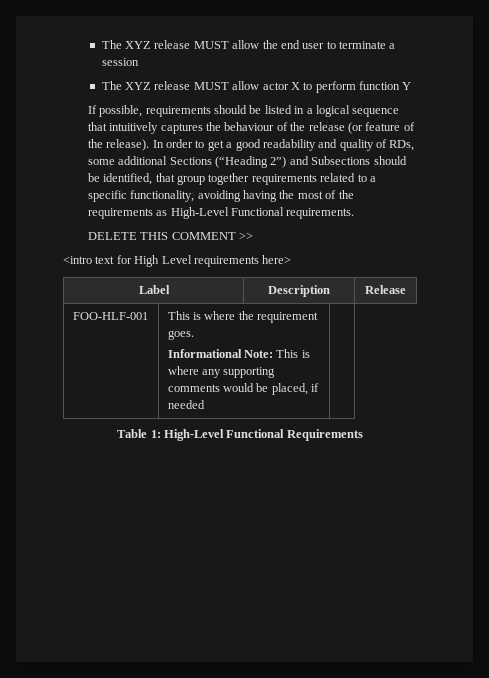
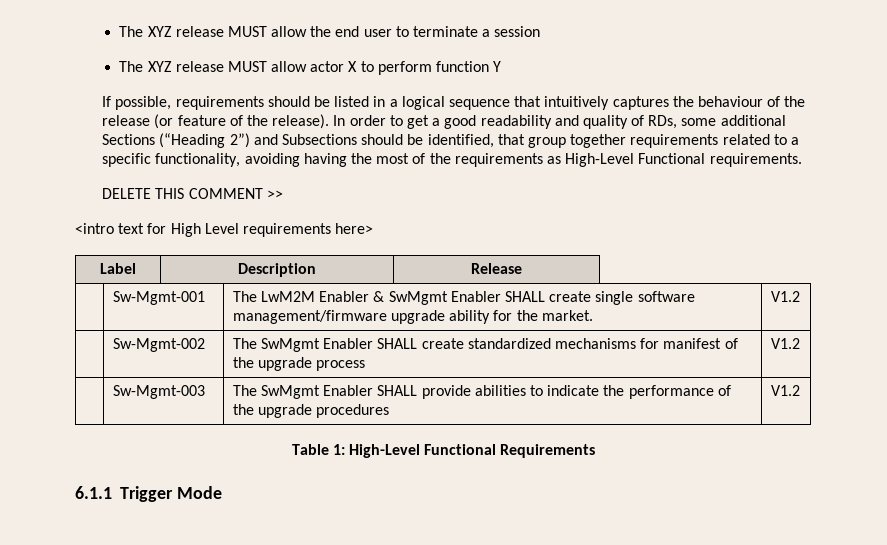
[72,312,148,320] [167,311,319,323] [167,330,194,340] [167,349,310,358] [167,366,276,378] [167,383,320,395] [167,400,205,409] FOO-HLF-001 | This is where the requirement goes. // Informational Note: This is where any supporting comments would be placed, if needed | -> [112,291,205,305] [232,291,695,305] [232,310,593,324] [770,291,800,302] [112,338,205,352] [232,338,738,352] [232,357,366,371] [770,338,800,349] [112,385,205,399] [232,385,731,399] [232,404,390,418] [770,385,800,396] | Sw-Mgmt-001 | The LwM2M Enabler & SwMgmt Enabler SHALL create single software management/firmware upgrade ability for the market. | V1.2 // | Sw-Mgmt-002 | The SwMgmt Enabler SHALL create standardized mechanisms for manifest of the upgrade process | V1.2 // | Sw-Mgmt-003 | The SwMgmt Enabler SHALL provide abilities to indicate the performance of the upgrade procedures | V1.2
(363, 435) none -> [75,486,222,502] // 6.1.1 Trigger Mode

